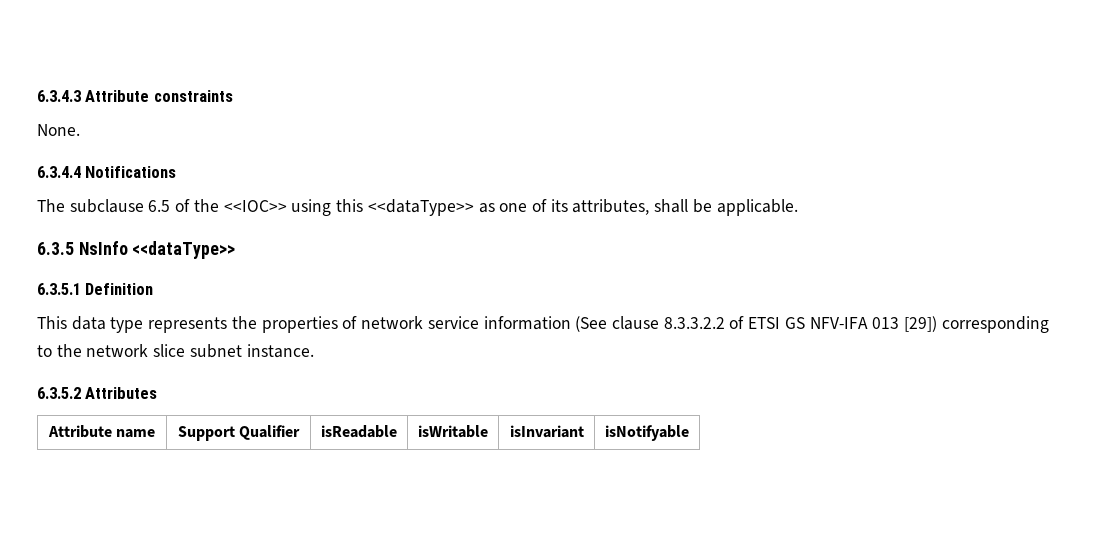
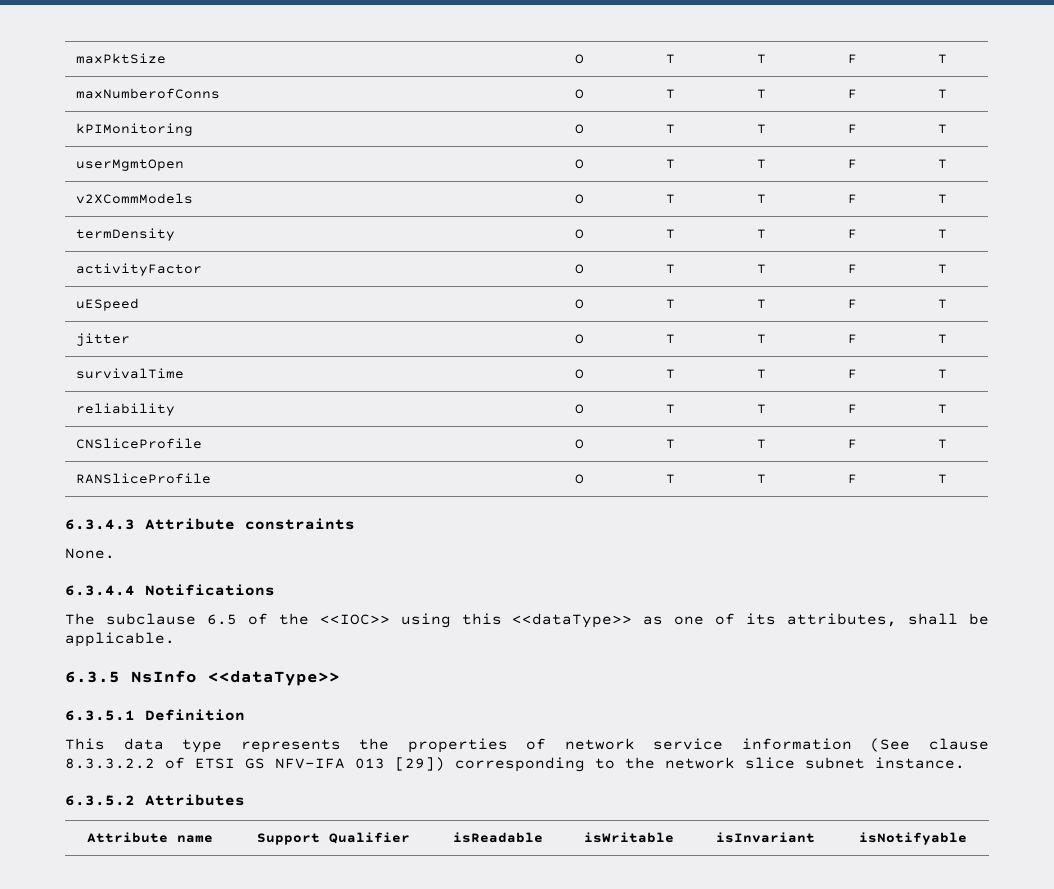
(37, 96) none -> [76,53,167,64] [574,54,584,64] [665,54,675,64] [756,54,766,64] [847,54,857,64] [938,54,947,64] [76,88,221,99] [574,89,584,99] [665,89,675,99] [756,89,766,99] [847,89,857,99] [938,89,947,99] [76,123,194,136] [574,124,584,134] [665,124,675,134] [756,124,766,134] [847,124,857,134] [938,124,947,134] [76,159,185,171] [574,159,584,169] [665,159,675,169] [756,159,766,169] [847,159,857,169] [938,159,947,169] [76,193,194,204] [574,194,584,204] [665,194,675,204] [756,194,766,204] [847,194,857,204] [938,194,947,204] [76,228,176,241] [574,229,584,239] [665,229,675,239] [756,229,766,239] [847,229,857,239] [938,229,947,239] [76,263,203,276] [574,264,584,274] [665,264,675,274] [756,264,766,274] [847,264,857,274] [938,264,947,274] [76,298,140,311] [574,299,584,309] [665,299,675,309] [756,299,766,309] [847,299,857,309] [938,299,947,309] [76,333,131,346] [574,334,584,344] [665,334,675,344] [756,334,766,344] [847,334,857,344] [938,334,947,344] [76,368,185,379] [574,369,584,379] [665,369,675,379] [756,369,766,379] [847,369,857,379] [938,369,947,379] [76,403,176,416] [574,404,584,414] [665,404,675,414] [756,404,766,414] [847,404,857,414] [938,404,947,414] [76,438,203,449] [574,439,584,449] [665,439,675,449] [756,439,766,449] [847,439,857,449] [938,439,947,449] [76,473,212,484] [574,474,584,484] [665,474,675,484] [756,474,766,484] [847,474,857,484] [938,474,947,484] maxPktSize | O | T | T | F | T // maxNumberofConns | O | T | T | F | T // kPIMonitoring | O | T | T | F | T // userMgmtOpen | O | T | T | F | T // v2XCommModels | O | T | T | F | T // termDensity | O | T | T | F | T // activityFactor | O | T | T | F | T // uESpeed | O | T | T | F | T // jitter | O | T | T | F | T // survivalTime | O | T | T | F | T // reliability | O | T | T | F | T // CNSliceProfile | O | T | T | F | T // RANSliceProfile | O | T | T | F | T //

